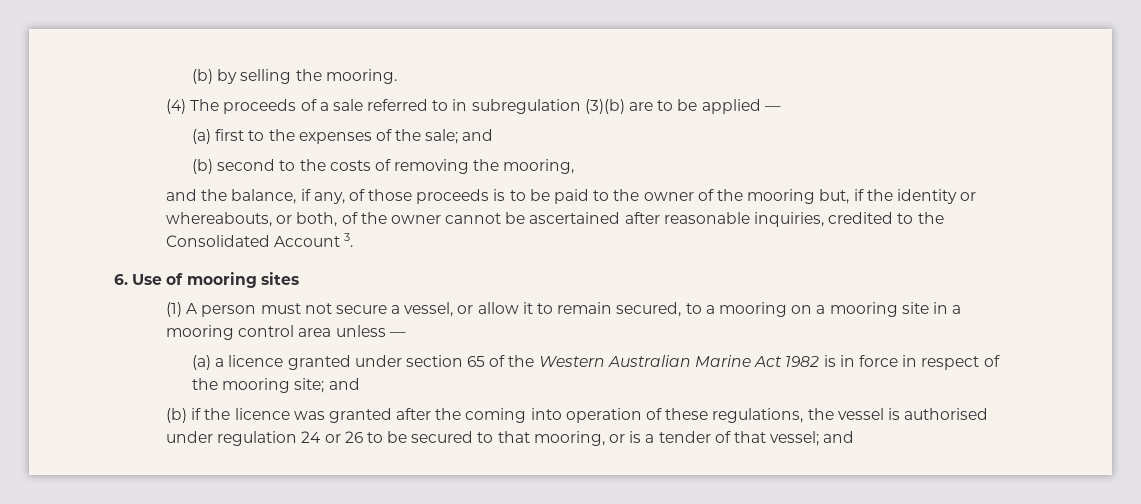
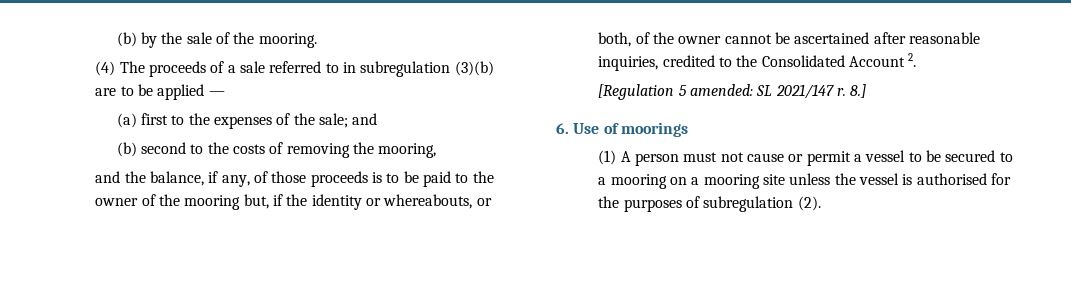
[240,69,292,84] selling -> [161,32,230,44] the sale of
[344,233,354,247] 3. -> [908,53,917,67] [598,84,867,100] 2. // [Regulation 5 amended: SL 2021/147 r. 8.]
[186,272,299,288] mooring sites -> [620,122,688,137] moorings
[335,302,682,317] secure a vessel, or allow it to remain secured, -> [747,150,996,166] cause or permit a vessel to be secured
[932,302,962,314] [166,325,406,340] [192,355,1000,370] [192,378,360,393] [166,408,989,423] [166,431,855,446] in a mooring control area unless — // (a) a licence granted under section 65 of the Western Australian Marine Act 1982 is in force in respect of the mooring site; and // (b) if the licence was granted after the coming into operation of these regulations, the vessel is authorised under regulation 24 or 26 to be secured to that mooring, or is a tender of that vessel; and -> [789,173,1011,185] [598,196,821,212] unless the vessel is authorised for the purposes of subregulation (2).

